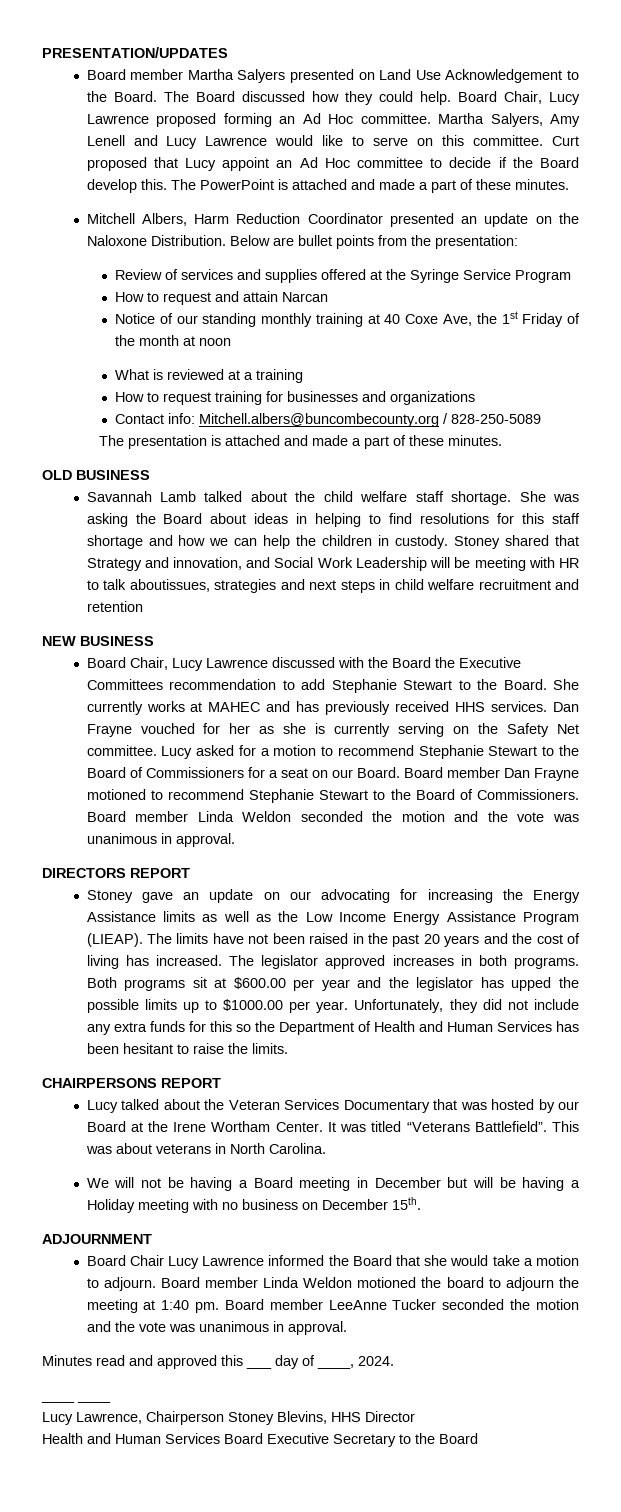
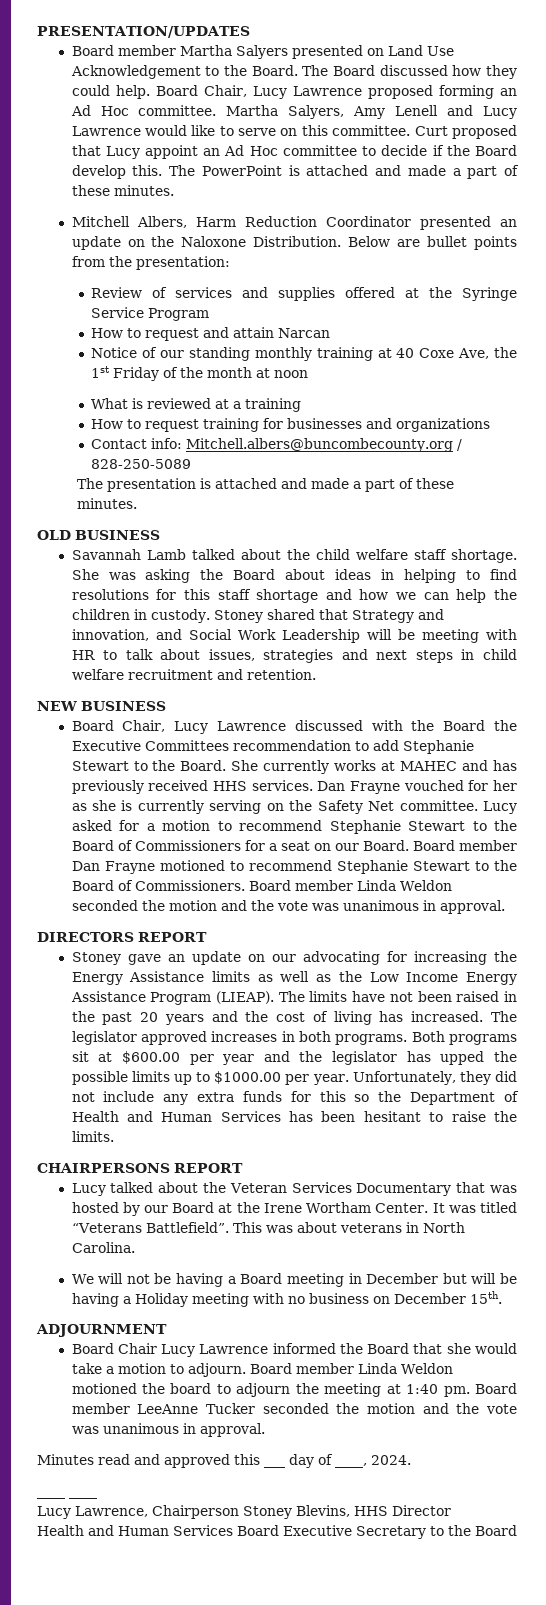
[129,579,210,592] aboutissues, -> [160,649,255,661] about issues,
[86,601,143,612] retention -> [246,669,316,680] retention.

